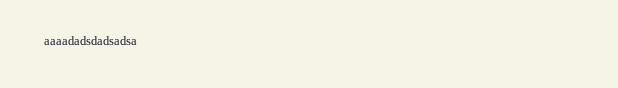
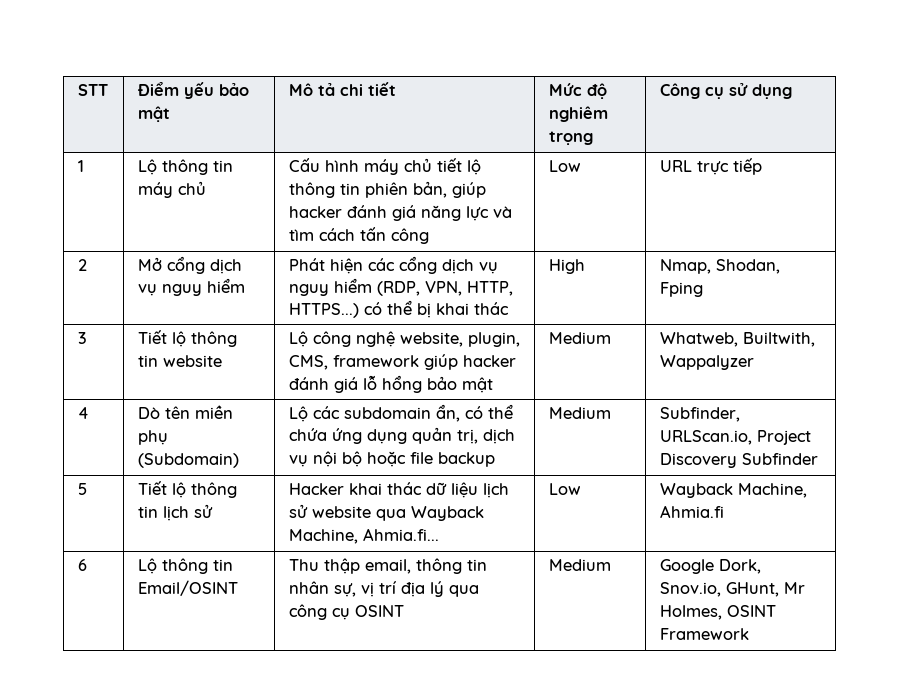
[44,36,137,45] aaaadadsdadsadsa -> [77,84,108,96] [136,82,249,99] [137,106,170,122] [288,82,396,96] [548,83,607,99] [548,106,608,122] [548,131,593,145] [659,83,792,99] [77,160,84,172] [137,159,233,175] [137,181,206,198] [288,158,481,175] [288,181,486,198] [288,205,512,221] [288,227,429,244] [548,160,581,172] [659,158,762,175] [77,259,87,271] [137,256,242,274] [137,278,245,296] [288,256,498,274] [288,278,513,296] [288,300,509,318] [548,259,585,274] [659,259,780,274] [659,282,703,297] [77,332,87,344] [137,330,237,347] [137,355,222,367] [288,331,520,347] [288,354,516,370] [288,375,493,393] [548,332,611,344] [659,332,815,347] [659,355,754,370] [77,407,89,419] [137,405,233,419] [137,430,168,445] [137,453,239,468] [288,404,513,422] [288,427,515,444] [288,451,495,467] [548,407,611,419] [659,407,740,422] [659,430,811,445] [659,453,818,468] [77,483,87,495] [137,481,237,498] [137,504,213,521] [288,482,509,498] [288,504,484,521] [288,528,439,544] [548,483,581,495] [659,483,807,498] [659,505,724,518] [77,559,87,571] [137,558,233,574] [137,580,238,596] [288,558,487,574] [288,581,479,597] [288,604,404,620] [548,559,611,571] [659,559,761,574] [659,582,805,597] [659,605,776,620] [659,628,749,640] STT | Điểm yếu bảo mật | Mô tả chi tiết | Mức độ nghiêm trọng | Công cụ sử dụng // 1 | Lộ thông tin máy chủ | Cấu hình máy chủ tiết lộ thông tin phiên bản, giúp hacker đánh giá năng lực và tìm cách tấn công | Low | URL trực tiếp // 2 | Mở cổng dịch vụ nguy hiểm | Phát hiện các cổng dịch vụ nguy hiểm (RDP, VPN, HTTP, HTTPS...) có thể bị khai thác | High | Nmap, Shodan, Fping // 3 | Tiết lộ thông tin website | Lộ công nghệ website, plugin, CMS, framework giúp hacker đánh giá lỗ hổng bảo mật | Medium | Whatweb, Builtwith, Wappalyzer // 4 | Dò tên miền phụ (Subdomain) | Lộ các subdomain ẩn, có thể chứa ứng dụng quản trị, dịch vụ nội bộ hoặc file backup | Medium | Subfinder, URLScan.io, Project Discovery Subfinder // 5 | Tiết lộ thông tin lịch sử | Hacker khai thác dữ liệu lịch sử website qua Wayback Machine, Ahmia.fi... | Low | Wayback Machine, Ahmia.fi // 6 | Lộ thông tin Email/OSINT | Thu thập email, thông tin nhân sự, vị trí địa lý qua công cụ OSINT | Medium | Google Dork, Snov.io, GHunt, Mr Holmes, OSINT Framework

